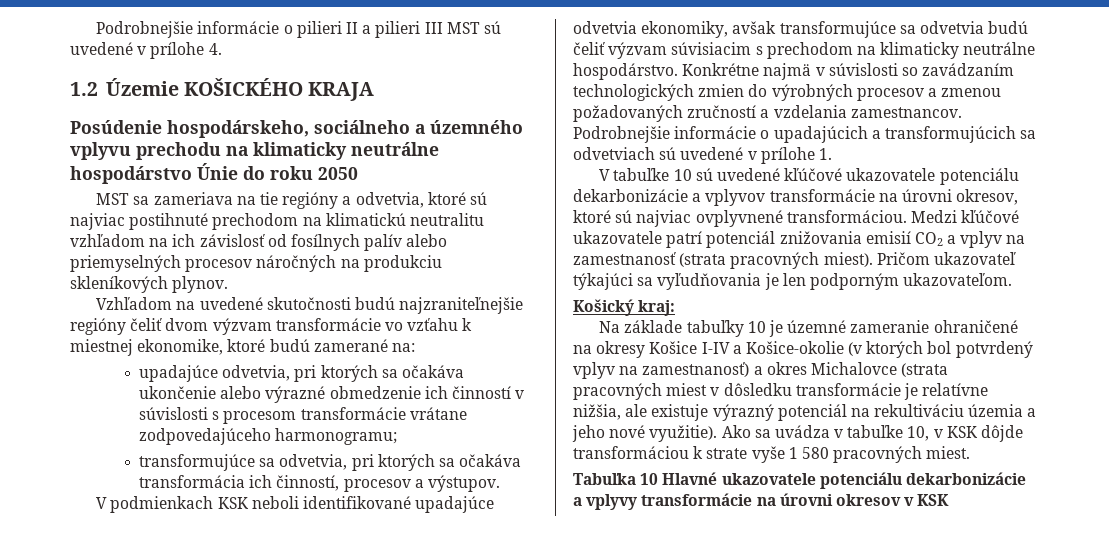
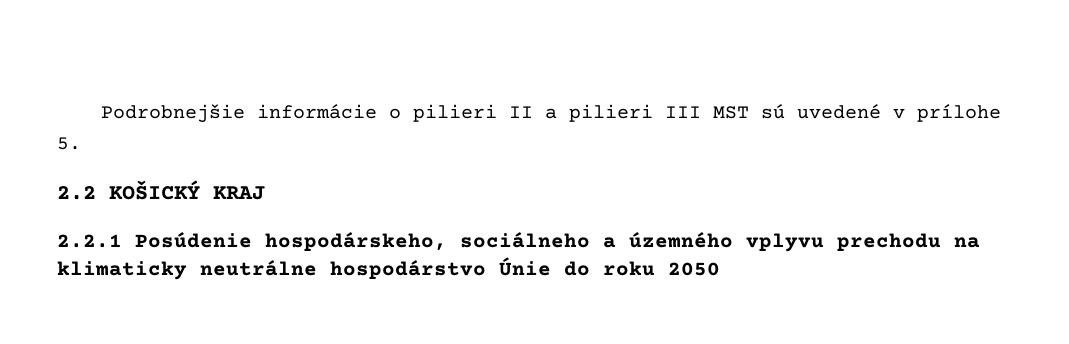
[208,43,222,55] [70,78,375,101] 4. // 1.2 Územie KOŠICKÉHO KRAJA // -> [57,137,81,150] [57,180,265,200] [57,234,122,248] 5. // 2.2 KOŠICKÝ KRAJ // 2.2.1
[96,192,487,209] [70,213,484,230] [70,234,448,251] [70,255,442,272] [70,276,229,293] [96,297,524,314] [70,318,473,335] [70,339,415,356] [138,365,464,382] [138,386,525,403] [138,407,467,424] [138,428,398,445] [138,454,522,471] [138,475,500,492] [96,496,495,513] [573,21,1029,38] [573,42,1036,59] [573,63,1015,80] [573,84,1002,101] [573,105,962,122] [573,126,1037,143] [573,147,832,164] [599,168,1019,185] [573,189,1019,206] [573,210,1020,227] [573,231,1026,248] [573,252,1016,269] [573,273,1013,290] [573,299,676,316] [599,320,1018,337] [573,341,1033,358] [573,362,949,379] [573,383,989,400] [573,404,1037,421] [572,425,1024,442] [573,446,971,463] [573,472,1026,489] [573,493,950,510] // MST sa zameriava na tie regióny a odvetvia, ktoré sú najviac postihnuté prechodom na klimatickú neutralitu vzhľadom na ich závislosť od fosílnych palív alebo priemyselných procesov náročných na produkciu skleníkových plynov. // Vzhľadom na uvedené skutočnosti budú najzraniteľnejšie regióny čeliť dvom výzvam transformácie vo vzťahu k miestnej ekonomike, ktoré budú zamerané na: // upadajúce odvetvia, pri ktorých sa očakáva ukončenie alebo výrazné obmedzenie ich činností v súvislosti s procesom transformácie vrátane zodpovedajúceho harmonogramu; // transformujúce sa odvetvia, pri ktorých sa očakáva transformácia ich činností, procesov a výstupov. // V podmienkach KSK neboli identifikované upadajúce odvetvia ekonomiky, avšak transformujúce sa odvetvia budú čeliť výzvam súvisiacim s prechodom na klimaticky neutrálne hospodárstvo. Konkrétne najmä v súvislosti so zavádzaním technologických zmien do výrobných procesov a zmenou požadovaných zručností a vzdelania zamestnancov. Podrobnejšie informácie o upadajúcich a transformujúcich sa odvetviach sú uvedené v prílohe 1. // V tabuľke 10 sú uvedené kľúčové ukazovatele potenciálu dekarbonizácie a vplyvov transformácie na úrovni okresov, ktoré sú najviac ovplyvnené transformáciou. Medzi kľúčové ukazovatele patrí potenciál znižovania emisií CO2 a vplyv na zamestnanosť (strata pracovných miest). Pričom ukazovateľ týkajúci sa vyľudňovania je len podporným ukazovateľom. // Košický kraj: // Na základe tabuľky 10 je územné zameranie ohraničené na okresy Košice I-IV a Košice-okolie (v ktorých bol potvrdený vplyv na zamestnanosť) a okres Michalovce (strata pracovných miest v dôsledku transformácie je relatívne nižšia, ale existuje výrazný potenciál na rekultiváciu územia a jeho nové využitie). Ako sa uvádza v tabuľke 10, v KSK dôjde transformáciou k strate vyše 1 580 pracovných miest. // Tabuľka 10 Hlavné ukazovatele potenciálu dekarbonizácie a vplyvy transformácie na úrovni okresov v KSK -> (720, 269) none

